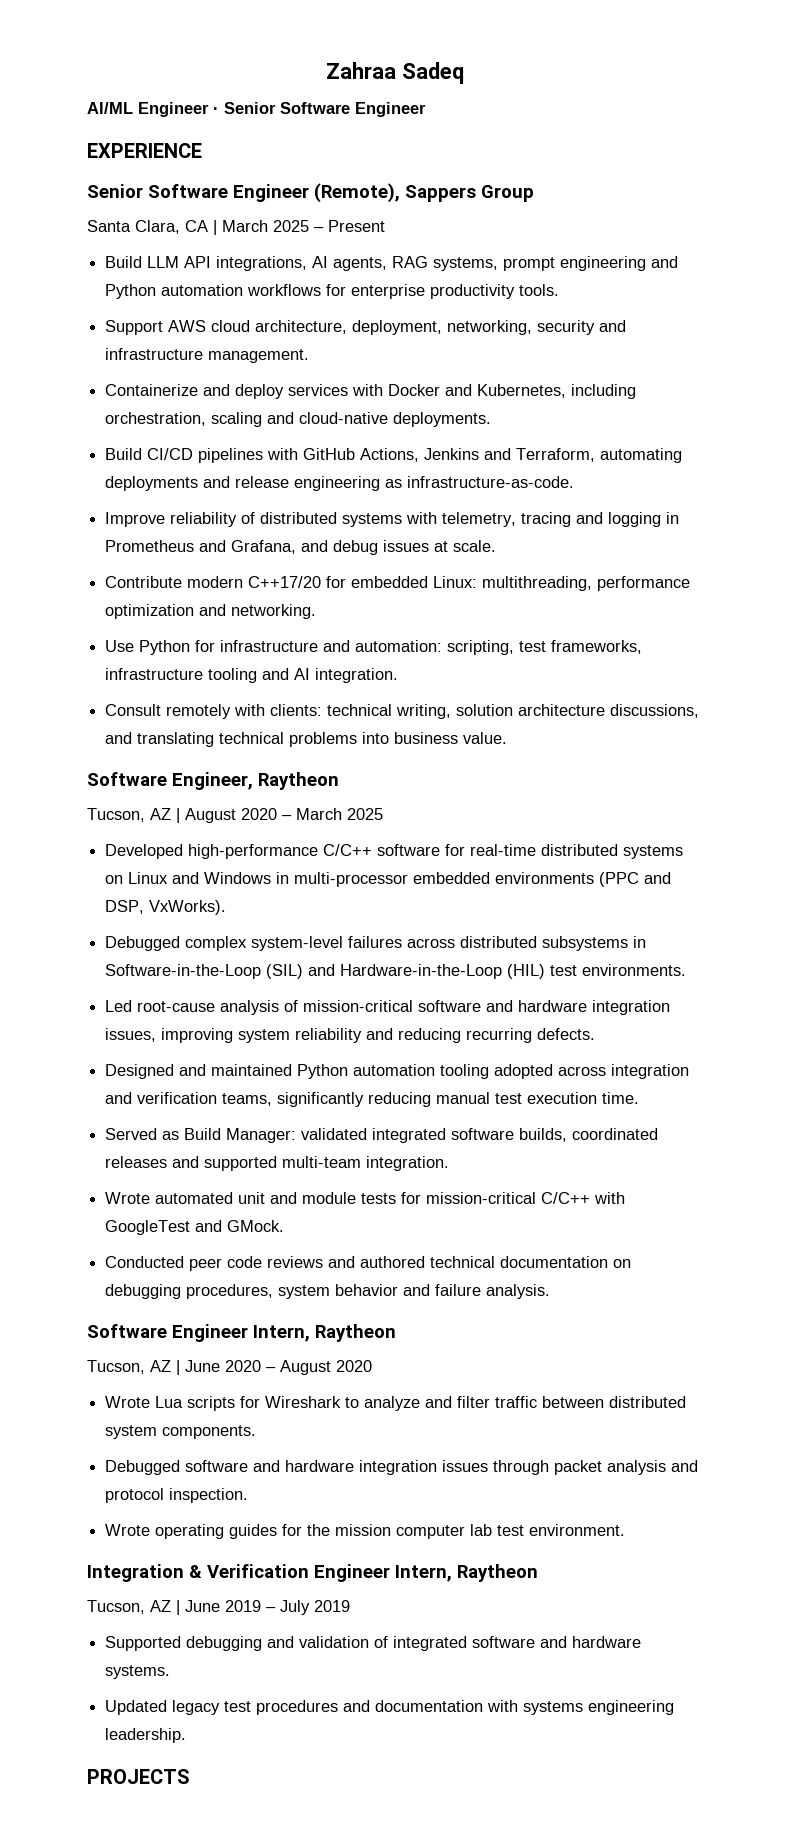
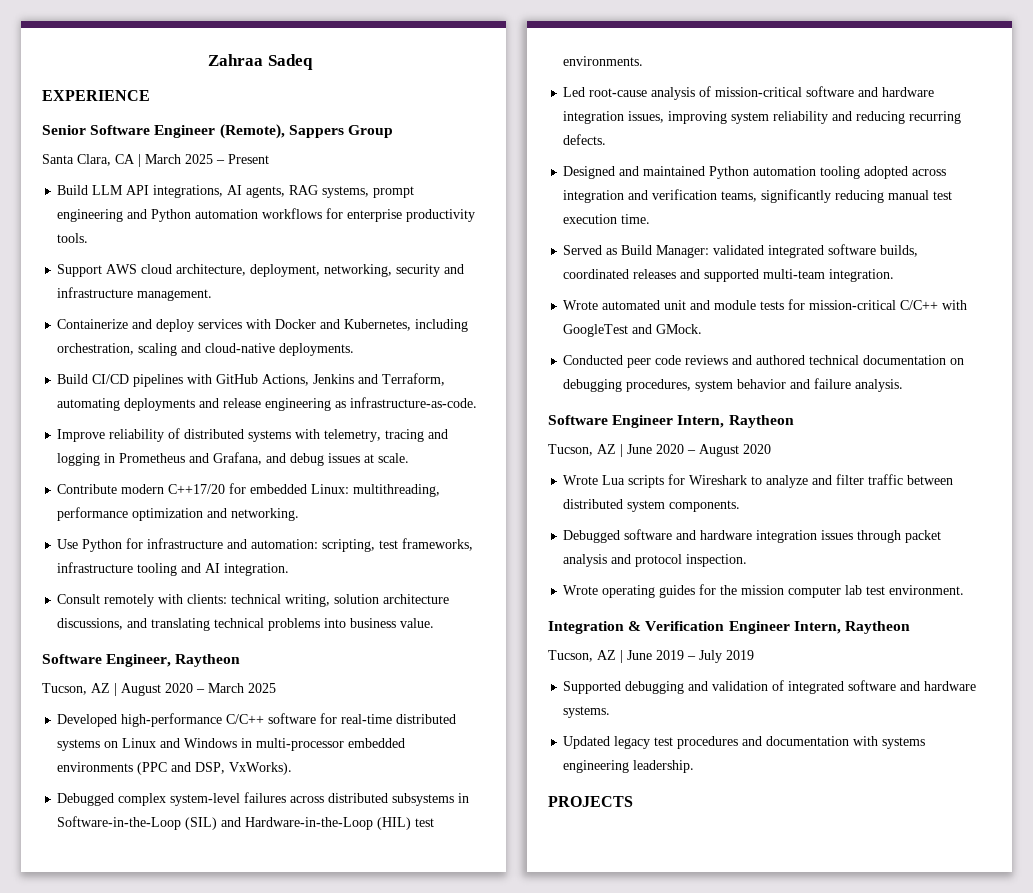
[87,102,426,117] // AI/ML Engineer · Senior Software Engineer -> (313, 62) none

